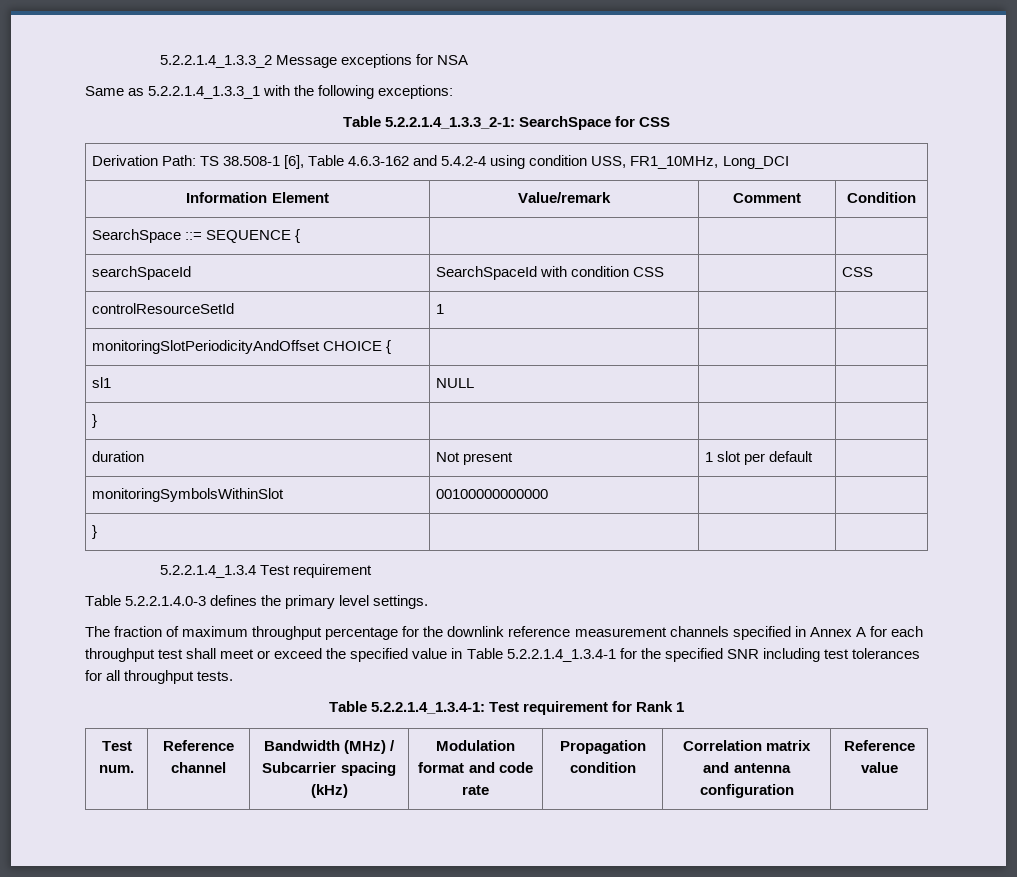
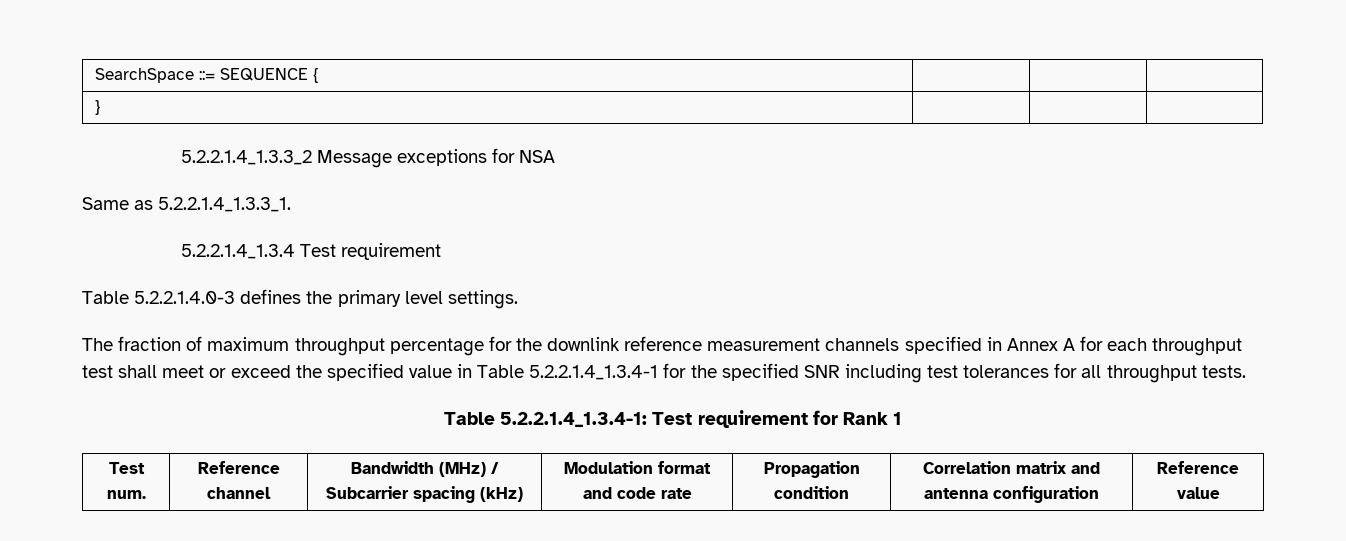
(159, 61) none -> [95,68,319,83] [95,100,101,115] SearchSpace ::= SEQUENCE { | | | // } | | | //
[148,85,454,99] [342,116,671,130] [91,155,789,169] [186,192,329,203] [518,192,611,203] [733,193,801,203] [847,192,916,203] [91,229,301,243] [91,266,191,280] [435,266,665,280] [841,267,873,277] [91,303,234,314] [435,304,444,314] [91,340,391,354] [91,377,111,388] [435,378,474,388] [91,414,97,428] [91,451,144,462] [435,452,513,465] [704,451,814,465] [91,488,284,502] [435,489,548,499] [91,525,97,539] 5.2.2.1.4_1.3.3_1 with the following exceptions: // Table 5.2.2.1.4_1.3.3_2-1: SearchSpace for CSS // Derivation Path: TS 38.508-1 [6], Table 4.6.3-162 and 5.4.2-4 using condition USS, FR1_10MHz, Long_DCI // Information Element | Value/remark | Comment | Condition // SearchSpace ::= SEQUENCE { | | | // searchSpaceId | SearchSpaceId with condition CSS | | CSS // controlResourceSetId | 1 | | // monitoringSlotPeriodicityAndOffset CHOICE { | | | // sl1 | NULL | | // } | | | // duration | Not present | 1 slot per default | // monitoringSymbolsWithinSlot | 00100000000000 | | // } | | | -> [158,197,292,212] 5.2.2.1.4_1.3.3_1.

